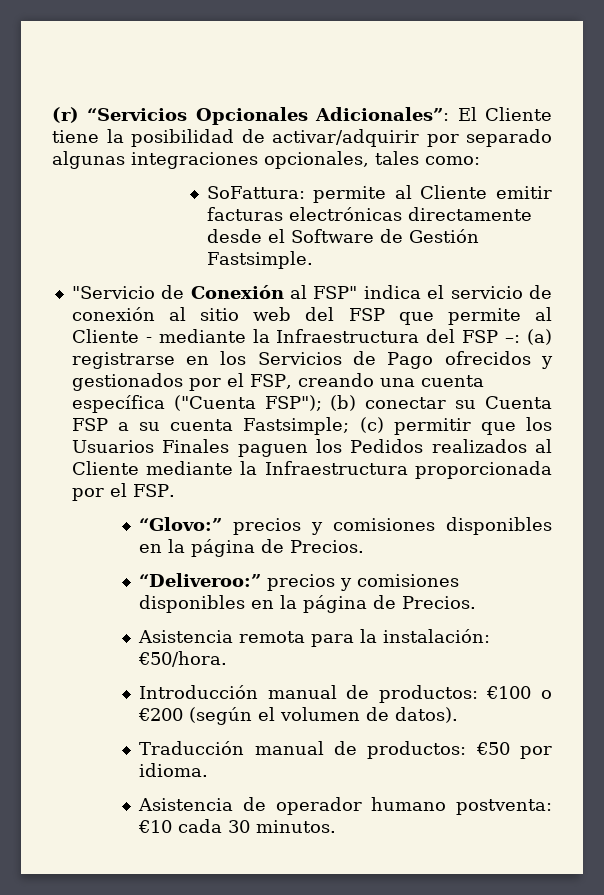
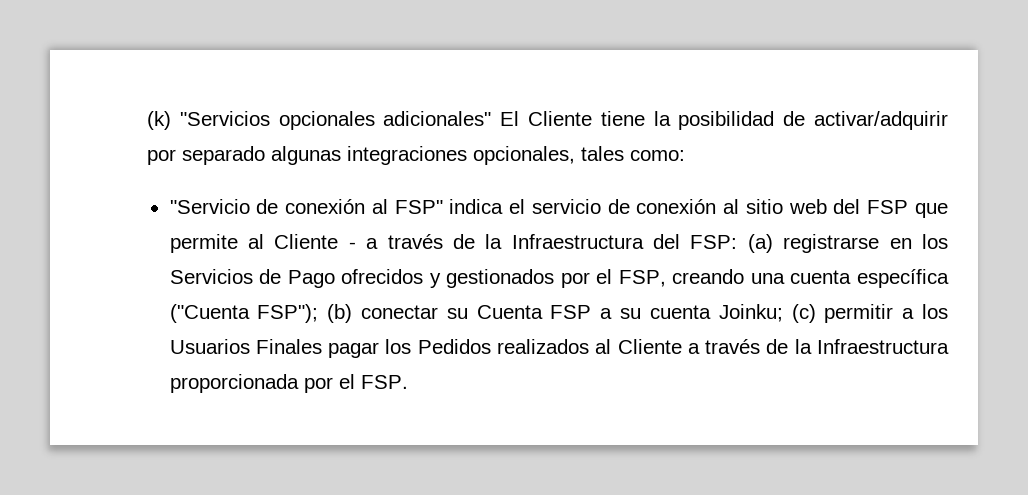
[52,107,450,125] (r) “Servicios Opcionales Adicionales”: -> [147,111,492,130] (k) "Servicios opcionales adicionales"
[206,185,552,203] [206,207,532,221] [206,229,479,243] [206,251,313,269] // SoFattura: permite al Cliente emitir facturas electrónicas directamente desde el Software de Gestión Fastsimple. -> (685, 155) none
[190,285,284,299] Conexión -> [285,199,366,214] conexión
[158,329,246,343] mediante -> [366,234,475,249] a través de
[462,330,521,343] FSP –: -> [690,235,738,249] FSP:
[243,417,350,435] Fastsimple; -> [718,304,783,322] Joinku;
[480,422,516,435] que -> [902,308,915,319] a
[237,444,308,457] paguen -> [328,342,380,358] pagar
[146,461,234,475] mediante -> [687,339,789,354] a través de
[139,517,552,535] [139,539,365,557] [139,573,460,591] [139,595,477,613] [138,629,491,647] [138,651,228,667] [139,685,552,703] [138,707,459,725] [139,741,552,759] [139,763,209,777] [138,797,552,815] [138,819,337,833] // “Glovo:” precios y comisiones disponibles en la página de Precios. // “Deliveroo:” precios y comisiones disponibles en la página de Precios. // Asistencia remota para la instalación: €50/hora. // Introducción manual de productos: €100 o €200 (según el volumen de datos). // Traducción manual de productos: €50 por idioma. // Asistencia de operador humano postventa: €10 cada 30 minutos. -> (408, 382) none

